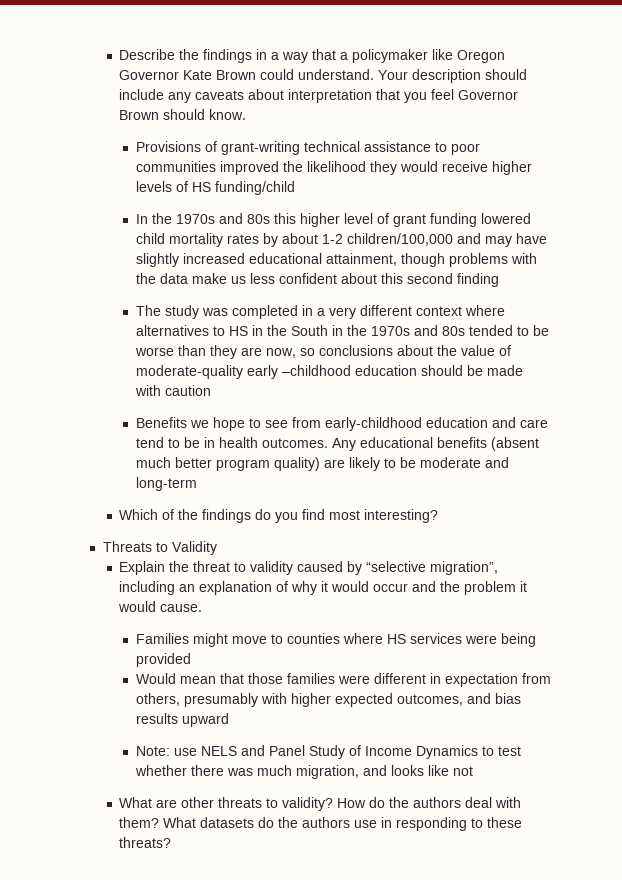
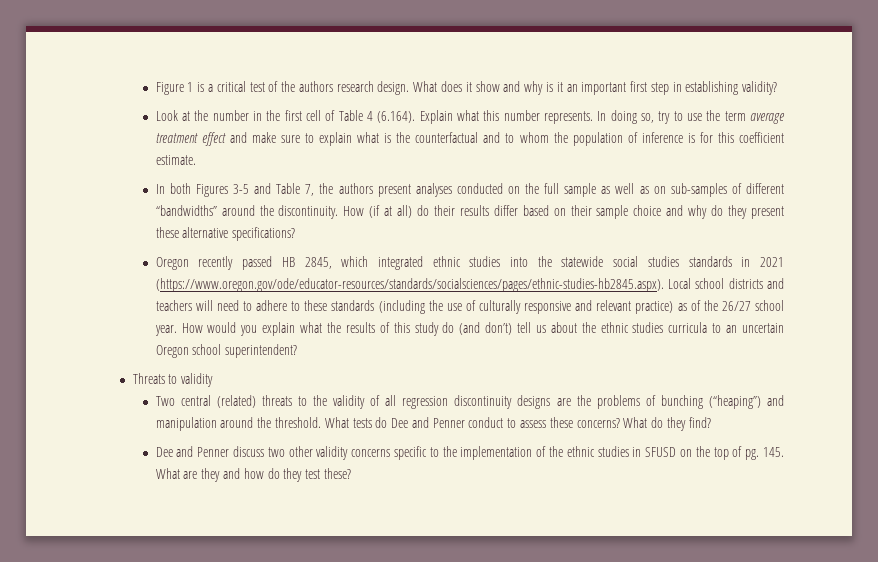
[119,49,506,63] [119,69,528,83] [119,89,519,103] [119,109,247,120] [135,141,480,155] [135,161,532,175] [135,181,295,195] [135,213,531,227] [135,233,547,247] [135,253,537,267] [135,273,499,287] [135,305,505,319] [135,325,549,336] [134,345,511,359] [135,365,523,379] [134,385,211,396] [135,417,548,431] [135,437,539,451] [135,457,509,471] [135,477,197,491] [119,509,439,523] [102,541,217,555] [119,561,499,575] [119,581,528,595] [118,601,203,612] [135,633,536,647] [135,653,191,667] [135,673,551,687] [135,693,521,707] [135,713,229,727] [135,745,521,759] [134,765,473,779] [119,797,522,811] [119,817,523,831] [119,837,172,848] Describe the findings in a way that a policymaker like Oregon Governor Kate Brown could understand. Your description should include any caveats about interpretation that you feel Governor Brown should know. // Provisions of grant-writing technical assistance to poor communities improved the likelihood they would receive higher levels of HS funding/child // In the 1970s and 80s this higher level of grant funding lowered child mortality rates by about 1-2 children/100,000 and may have slightly increased educational attainment, though problems with the data make us less confident about this second finding // The study was completed in a very different context where alternatives to HS in the South in the 1970s and 80s tended to be worse than they are now, so conclusions about the value of moderate-quality early –childhood education should be made with caution // Benefits we hope to see from early-childhood education and care tend to be in health outcomes. Any educational benefits (absent much better program quality) are likely to be moderate and long-term // Which of the findings do you find most interesting? // Threats to Validity // Explain the threat to validity caused by “selective migration”, including an explanation of why it would occur and the problem it would cause. // Families might move to counties where HS services were being provided // Would mean that those families were different in expectation from others, presumably with higher expected outcomes, and bias results upward // Note: use NELS and Panel Study of Income Dynamics to test whether there was much migration, and looks like not // What are other threats to validity? How do the authors deal with them? What datasets do the authors use in responding to these threats? -> [155,81,778,95] [155,110,785,124] [155,132,784,146] [155,155,196,165] [155,183,784,197] [155,205,785,219] [155,227,296,241] [155,256,785,270] [155,278,784,292] [155,300,784,314] [154,322,785,336] [155,344,298,358] [132,373,214,387] [155,395,785,409] [155,417,711,431] [155,446,785,460] [155,468,351,482] Figure 1 is a critical test of the authors research design. What does it show and why is it an important first step in establishing validity? // Look at the number in the first cell of Table 4 (6.164). Explain what this number represents. In doing so, try to use the term average treatment effect and make sure to explain what is the counterfactual and to whom the population of inference is for this coefficient estimate. // In both Figures 3-5 and Table 7, the authors present analyses conducted on the full sample as well as on sub-samples of different “bandwidths” around the discontinuity. How (if at all) do their results differ based on their sample choice and why do they present these alternative specifications? // Oregon recently passed HB 2845, which integrated ethnic studies into the statewide social studies standards in 2021 (https://www.oregon.gov/ode/educator-resources/standards/socialsciences/pages/ethnic-studies-hb2845.aspx). Local school districts and teachers will need to adhere to these standards (including the use of culturally responsive and relevant practice) as of the 26/27 school year. How would you explain what the results of this study do (and don’t) tell us about the ethnic studies curricula to an uncertain Oregon school superintendent? // Threats to validity // Two central (related) threats to the validity of all regression discontinuity designs are the problems of bunching (“heaping”) and manipulation around the threshold. What tests do Dee and Penner conduct to assess these concerns? What do they find? // Dee and Penner discuss two other validity concerns specific to the implementation of the ethnic studies in SFUSD on the top of pg. 145. What are they and how do they test these?

